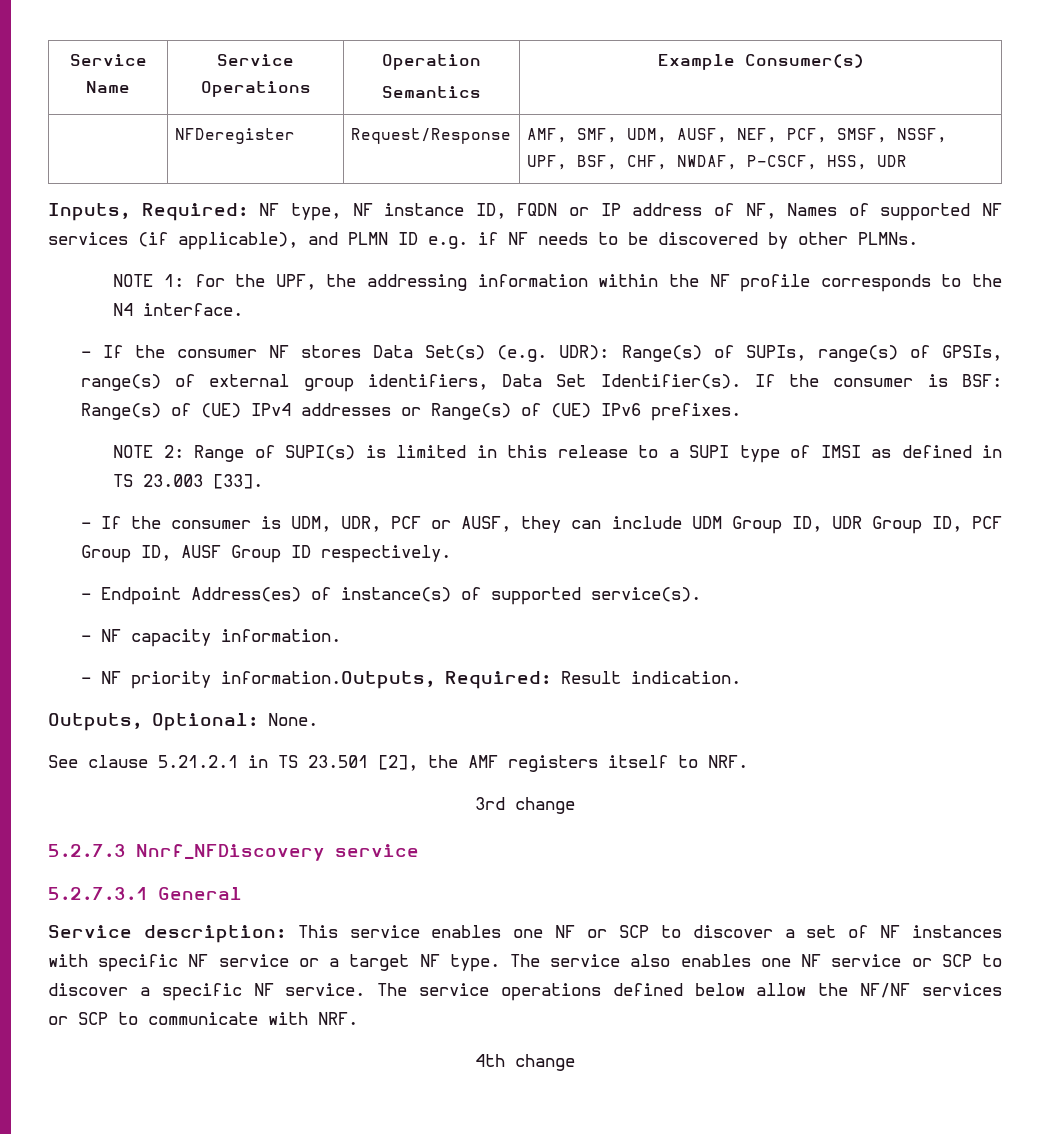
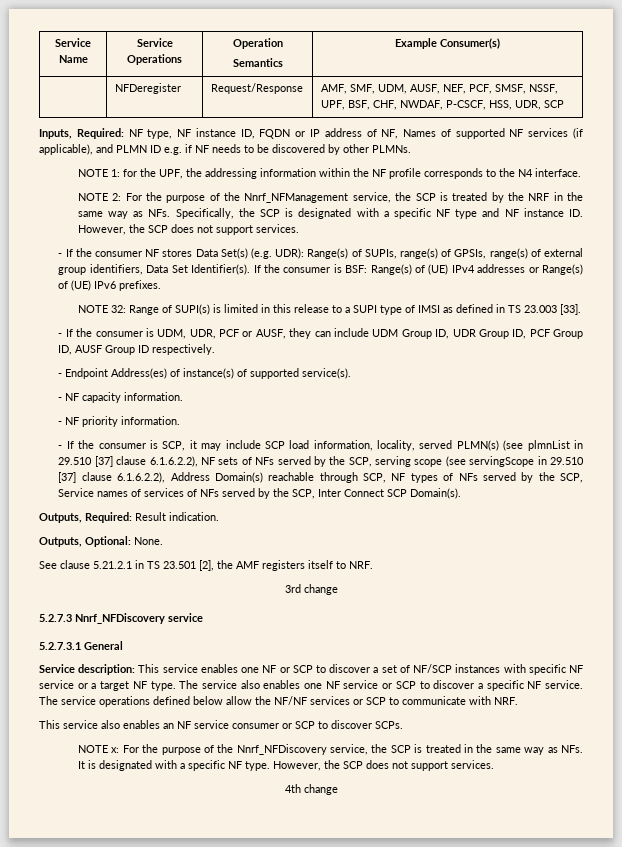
[876,155,907,167] UDR -> [514,100,564,110] UDR, SCP
(244, 309) none -> [77,192,584,203] [77,208,584,219] [77,224,299,235] // NOTE 2: For the purpose of the Nnrf_NFManagement service, the SCP is treated by the NRF in the same way as NFs. Specifically, the SCP is designated with a specific NF type and NF instance ID. However, the SCP does not support services.
[163,445,184,458] 2: -> [110,305,126,313] 32:
[220,671,435,689] information.Outputs, -> [121,416,181,425] [58,440,584,451] [58,456,585,467] [58,472,584,483] [58,488,462,499] [39,513,82,523] information. // - If the consumer is SCP, it may include SCP load information, locality, served PLMN(s) (see plmnList in 29.510 [37] clause 6.1.6.2.2), NF sets of NFs served by the SCP, serving scope (see servingScope in 29.510 [37] clause 6.1.6.2.2), Address Domain(s) reachable through SCP, NF types of NFs served by the SCP, Service names of services of NFs served by the SCP, Inter Connect SCP Domain(s). // Outputs,
[880,925,901,938] NF -> [413,664,453,673] NF/SCP
(358, 1018) none -> [39,720,403,729] [77,744,583,755] [77,760,494,771] // This service also enables an NF service consumer or SCP to discover SCPs. // NOTE x: For the purpose of the Nnrf_NFDiscovery service, the SCP is treated in the same way as NFs. It is designated with a specific NF type. However, the SCP does not support services.

